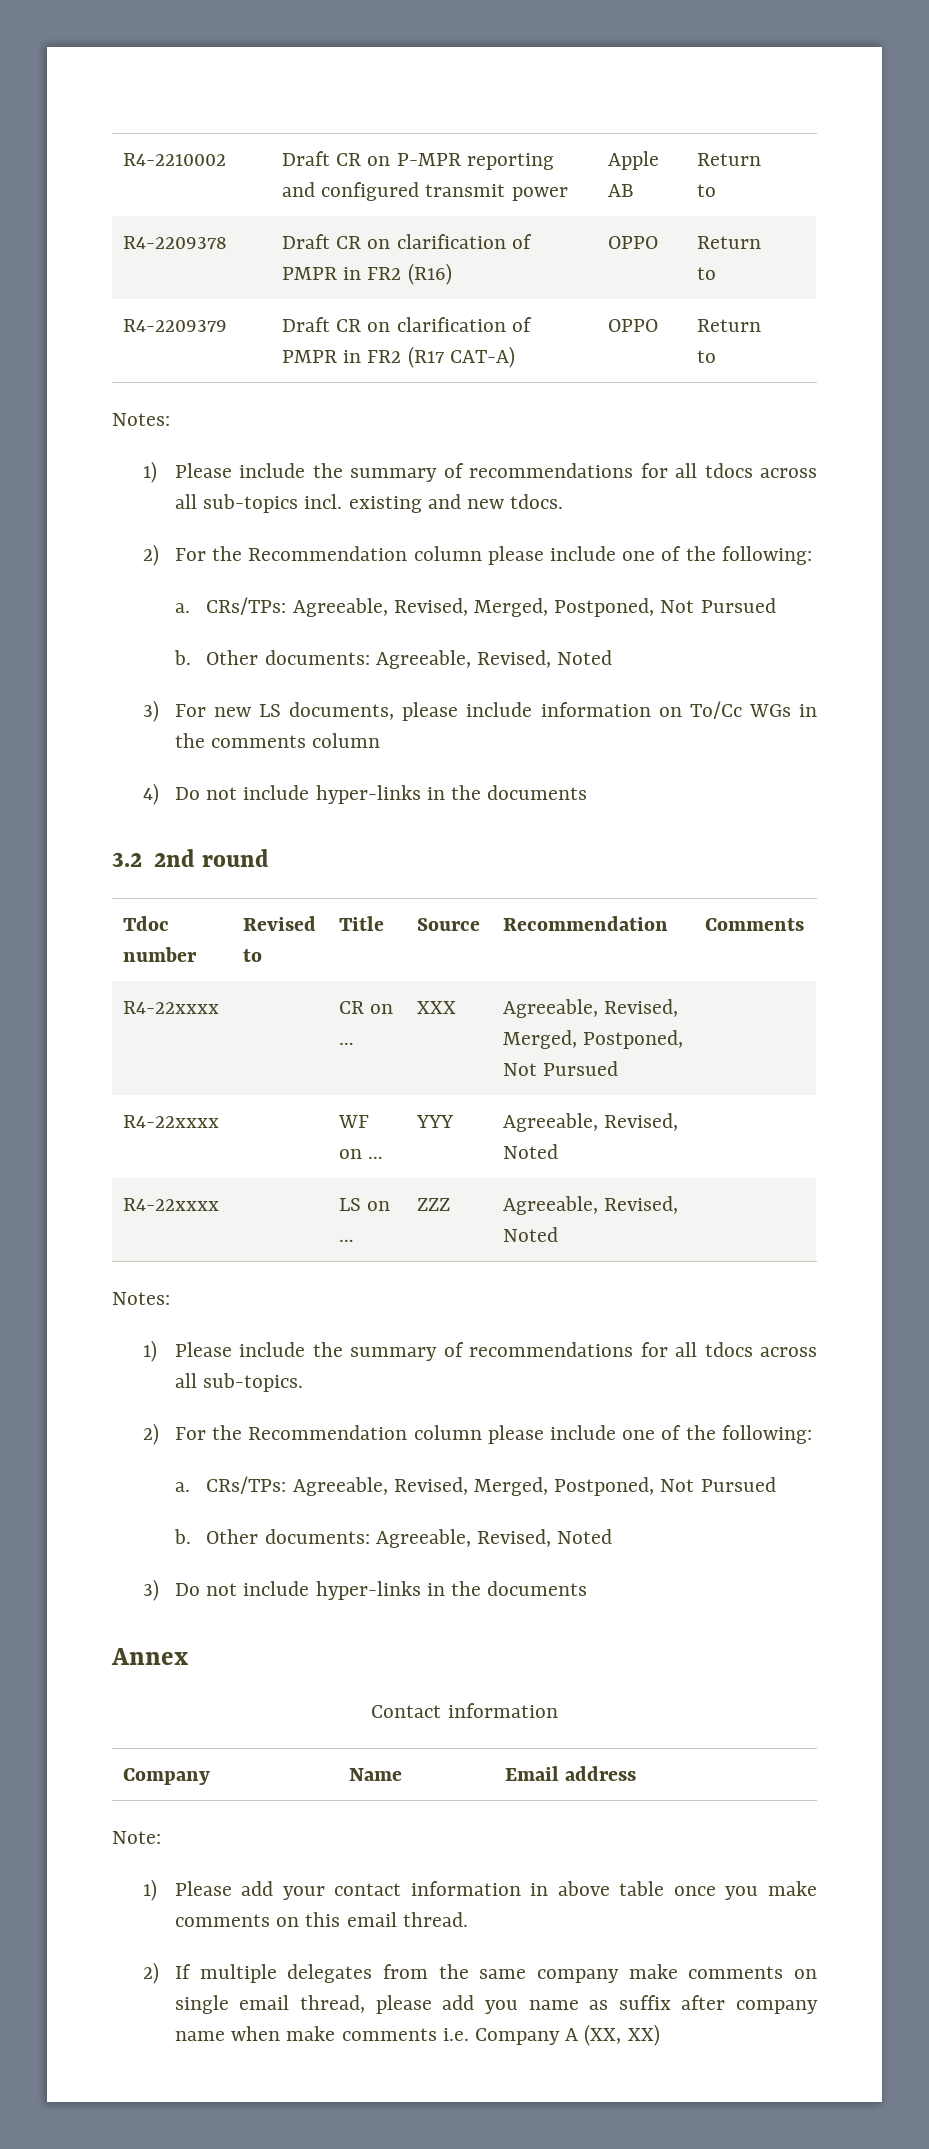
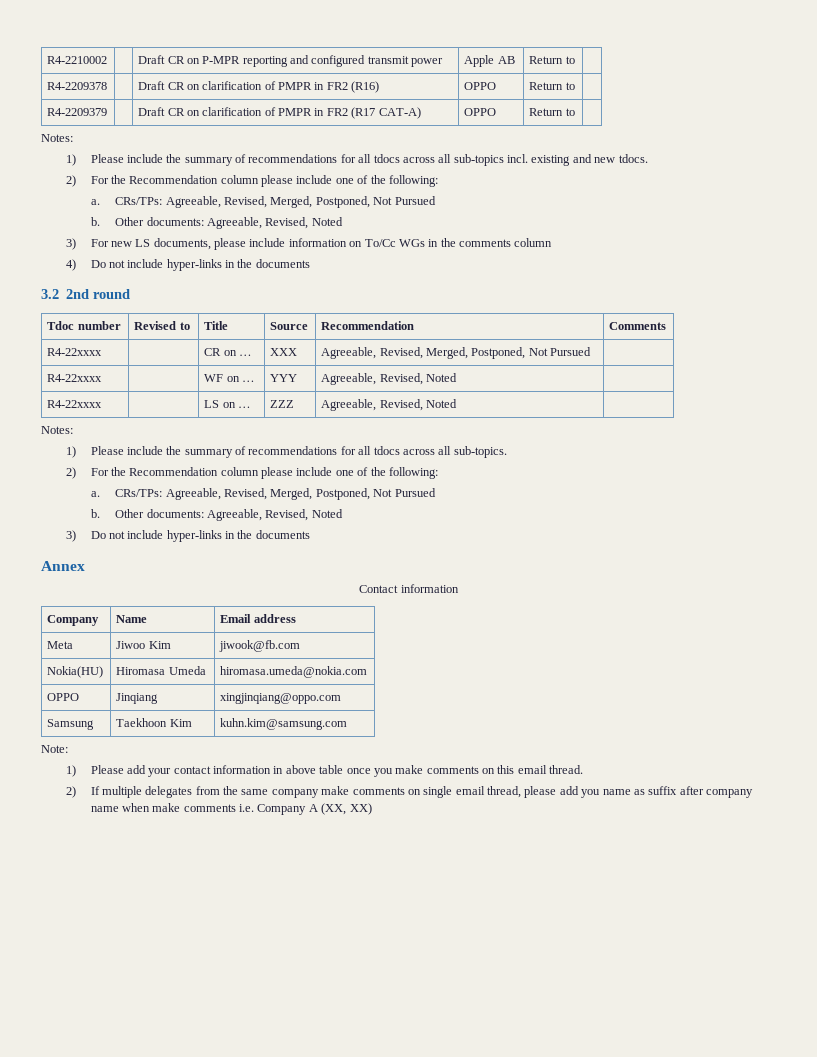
(637, 1773) none -> [47,641,74,649] [116,641,171,649] [219,640,301,652] [47,666,104,678] [116,666,206,675] [220,666,368,678] [47,693,80,701] [116,693,159,704] [220,693,342,704] [47,719,95,730] [116,718,192,727] [220,718,348,730] // Meta | Jiwoo Kim | jiwook@fb.com // Nokia(HU) | Hiromasa Umeda | hiromasa.umeda@nokia.com // OPPO | Jinqiang | xingjinqiang@oppo.com // Samsung | Taekhoon Kim | kuhn.kim@samsung.com

